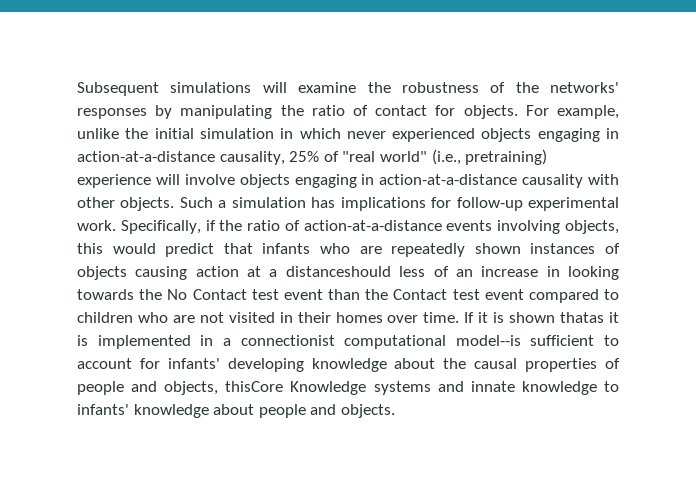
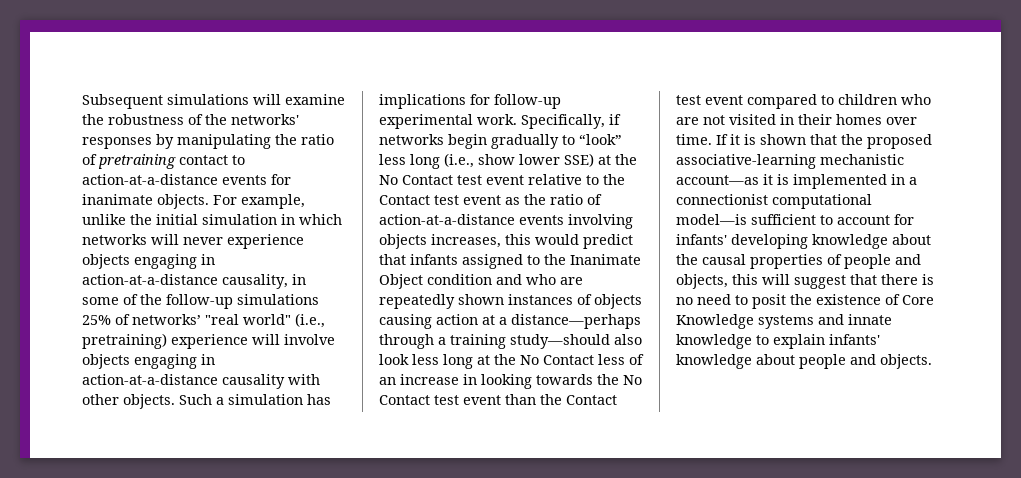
[375,105,456,116] contact for -> [98,154,245,169] [82,174,291,185] [82,194,153,205] pretraining contact to action-at-a-distance events for inanimate
[346,128,476,142] never experienced -> [82,234,304,249] networks will never experience
(285, 158) none -> [292,274,306,285] [82,294,319,309] in some of the follow-up simulations
(339, 156) none -> [132,314,201,325] networks’
(216, 225) none -> [379,134,622,149] [379,153,637,169] [379,174,625,185] [379,195,520,205] networks begin gradually to “look” less long (i.e., show lower SSE) at the No Contact test event relative to the Contact test event as
[565,220,619,234] objects, -> [379,234,501,249] objects increases,
(311, 248) none -> [462,254,641,269] [379,274,522,289] assigned to the Inanimate Object condition and
[285,266,391,277] distanceshould -> [511,314,641,329] [379,334,642,349] [379,354,594,369] distance—perhaps through a training study—should also look less long at the No Contact
[560,312,605,323] thatas -> [810,134,932,149] [676,154,904,169] [676,175,759,185] that the proposed associative-learning mechanistic account—as
[455,335,521,346] model--is -> [676,214,747,225] model—is
[225,381,284,392] thisCore -> [732,274,934,289] [676,294,934,309] this will suggest that there is no need to posit the existence of Core
(619, 386) none -> [773,334,825,349] explain

